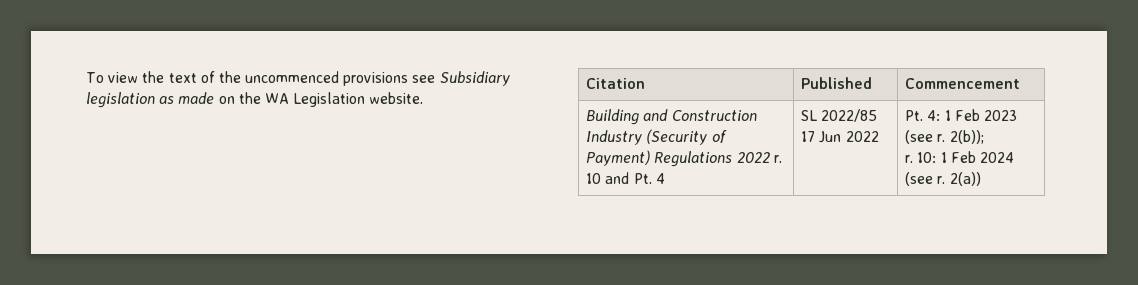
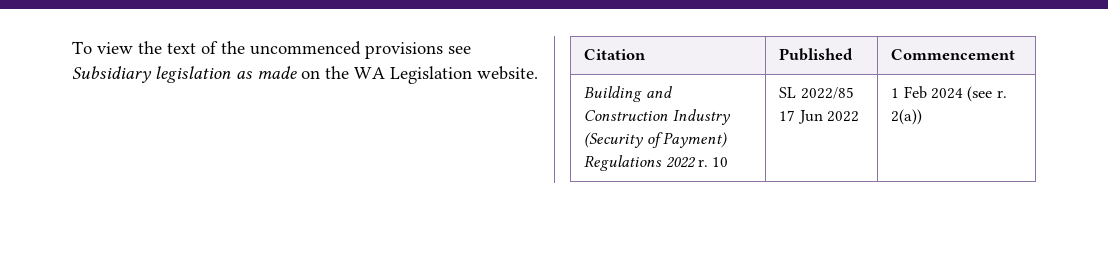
[605,172,665,184] and Pt. 4 -> (729, 162) none
[905,109,1018,121] [905,130,984,144] [905,152,937,163] Pt. 4: 1 Feb 2023 (see r. 2(b)); // r. 10: -> (859, 116) none

